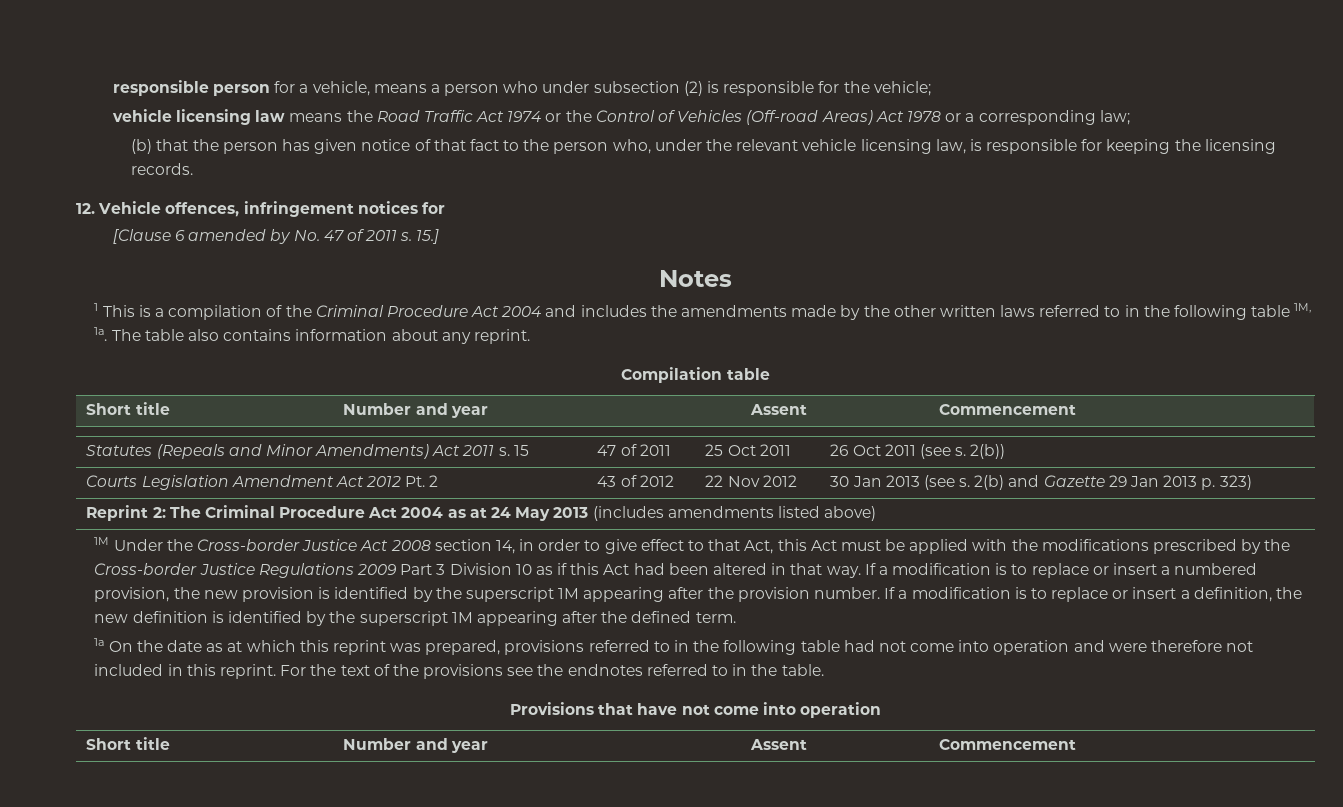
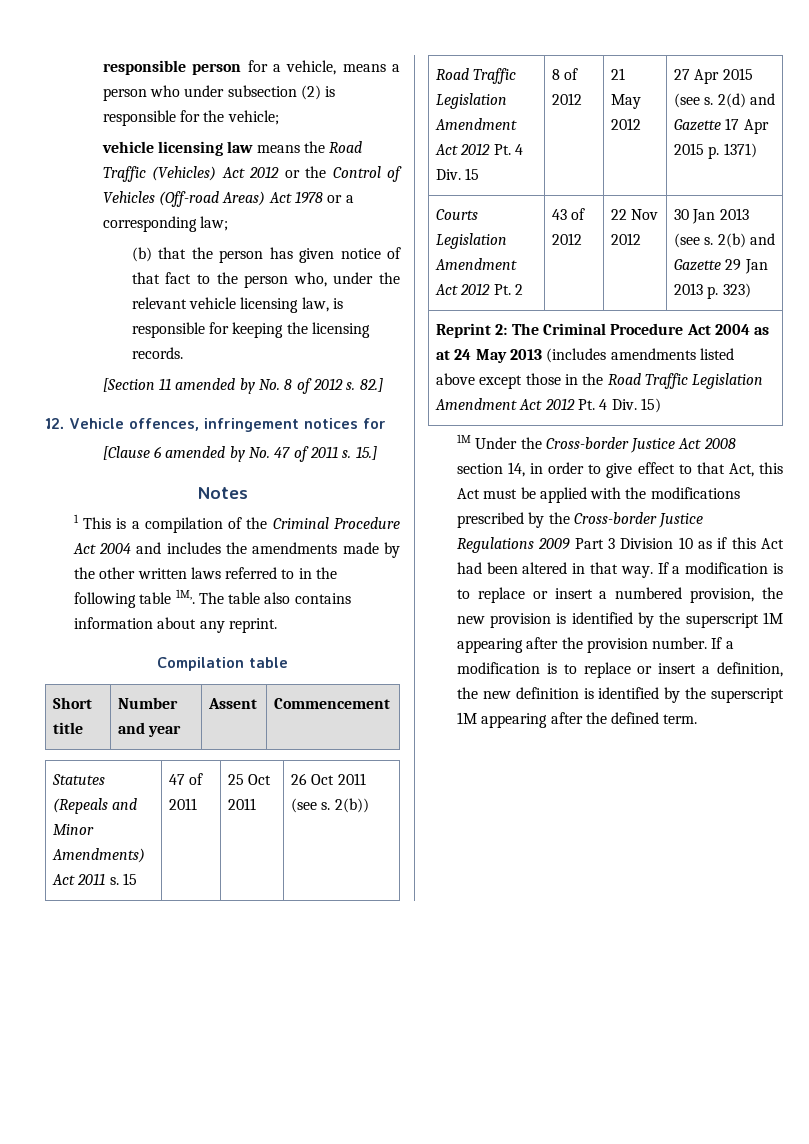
[476,111,542,122] Act 1974 -> [152,166,280,181] (Vehicles) Act 2012
(194, 169) none -> [102,378,383,394] // [Section 11 amended by No. 8 of 2012 s. 82.]
[1294,303,1312,313] [94,327,108,341] 1M, 1a. -> [175,589,195,604] 1M,.
(1006, 451) none -> [435,68,517,84] [435,93,507,109] [434,118,517,130] [434,143,523,155] [435,168,480,180] [551,68,579,80] [551,93,582,105] [610,68,625,80] [610,94,641,109] [610,118,641,130] [673,68,753,84] [673,93,775,108] [673,118,769,134] [673,143,757,159] // Road Traffic Legislation Amendment Act 2012 Pt. 4 Div. 15 | 8 of 2012 | 21 May 2012 | 27 Apr 2015 (see s. 2(d) and Gazette 17 Apr 2015 p. 1371)
[824,506,877,521] above) -> [435,373,764,389] [434,398,661,413] above except those in the Road Traffic Legislation Amendment Act 2012 Pt. 4 Div. 15)
[94,638,1254,655] [94,664,824,679] [509,702,882,718] [86,737,170,750] [343,738,488,753] [750,739,808,750] [939,739,1077,750] // 1a On the date as at which this reprint was prepared, provisions referred to in the following table had not come into operation and were therefore not included in this reprint. For the text of the provisions see the endnotes referred to in the table. // Provisions that have not come into operation // Short title | Number and year | Assent | Commencement -> (698, 719) none

